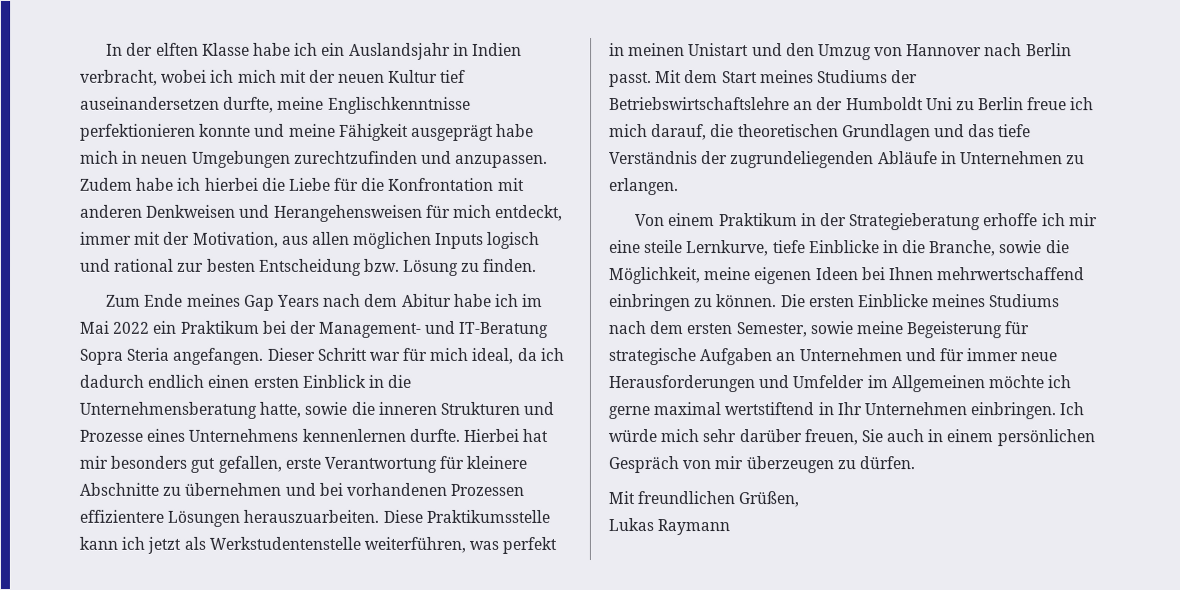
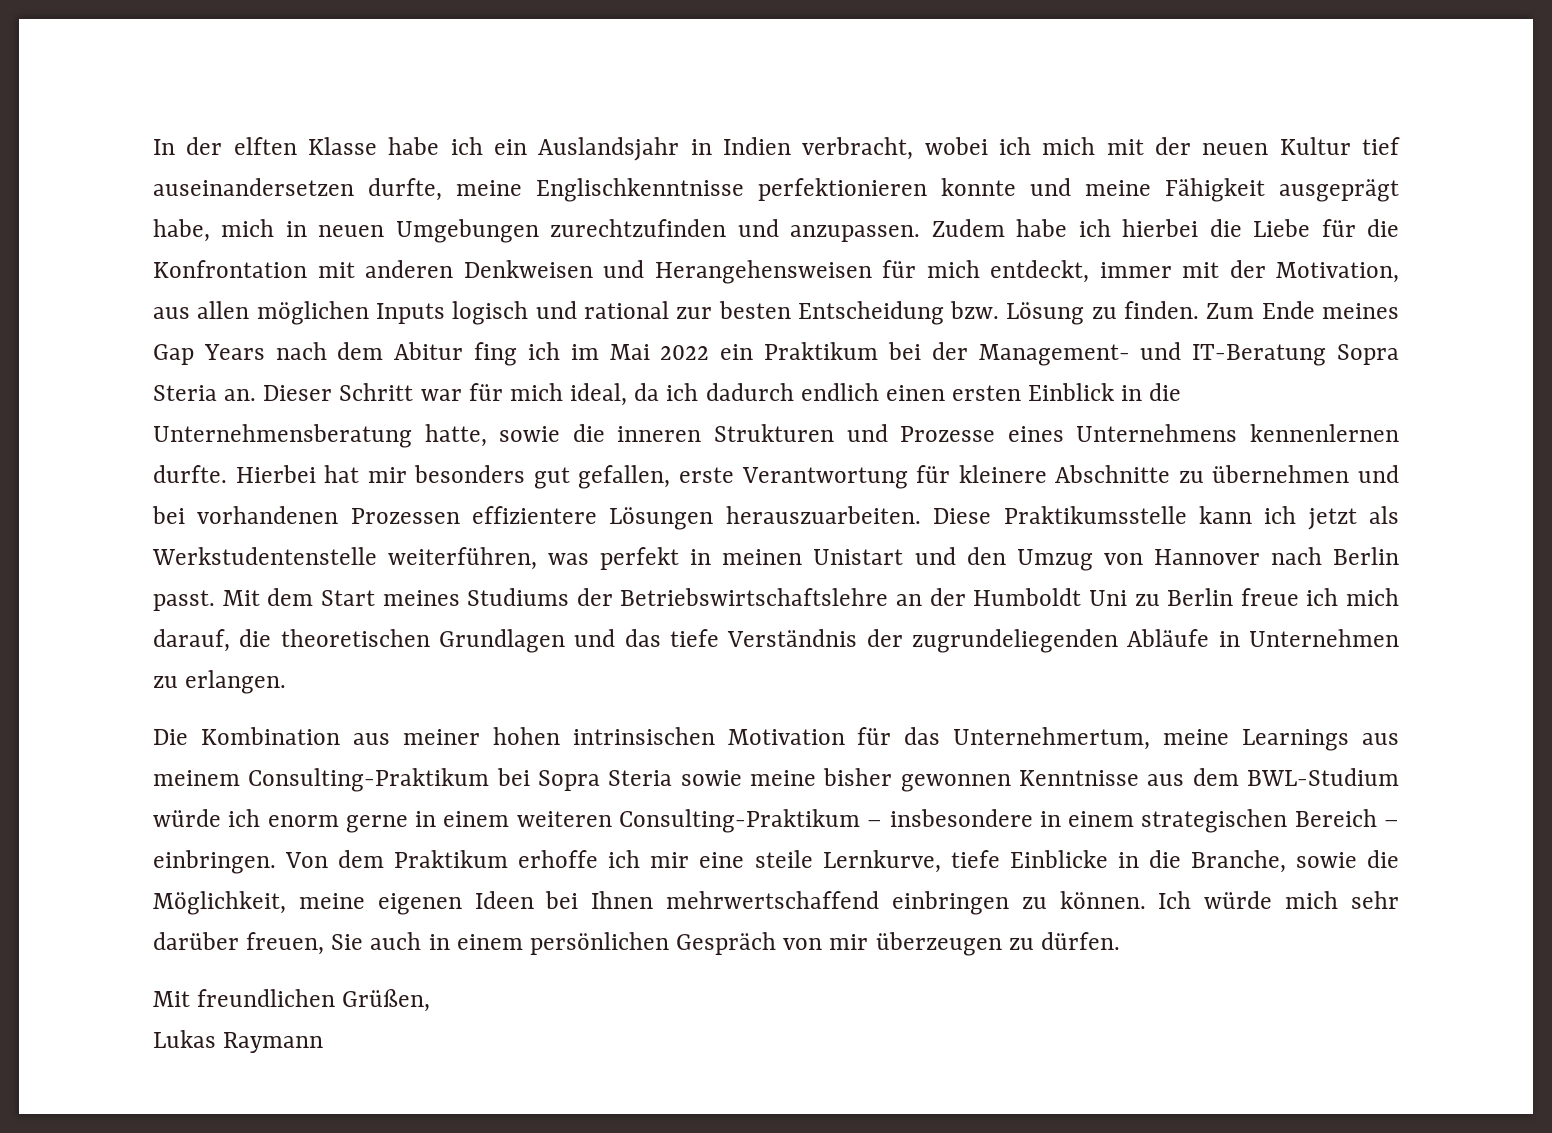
[496,123,535,137] habe -> [153,219,210,242] habe,
(538, 265) // -> (1200, 310) none
[452,293,492,307] habe -> [474,342,518,366] fing
[172,347,264,365] angefangen. -> [224,389,257,401] an.
[635,213,982,231] Von einem Praktikum in der Strategieberatung -> [153,727,1399,751] [153,768,1399,792] [153,809,1399,833] [153,850,509,874] Die Kombination aus meiner hohen intrinsischen Motivation für das Unternehmertum, meine Learnings aus meinem Consulting-Praktikum bei Sopra Steria sowie meine bisher gewonnen Kenntnisse aus dem BWL-Studium würde ich enorm gerne in einem weiteren Consulting-Praktikum – insbesondere in einem strategischen Bereich – einbringen. Von dem Praktikum
[779,294,1061,308] [608,321,1030,339] [608,348,1058,366] [608,375,1072,393] [608,402,1057,420] Die ersten Einblicke meines Studiums nach dem ersten Semester, sowie meine Begeisterung für strategische Aufgaben an Unternehmen und für immer neue Herausforderungen und Umfelder im Allgemeinen möchte ich gerne maximal wertstiftend in Ihr Unternehmen einbringen. -> (1146, 900) none

